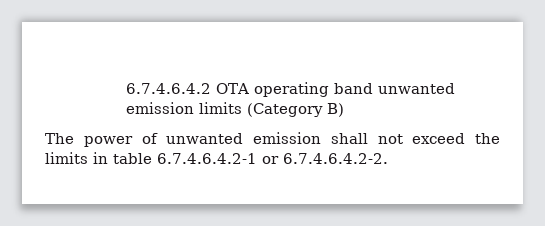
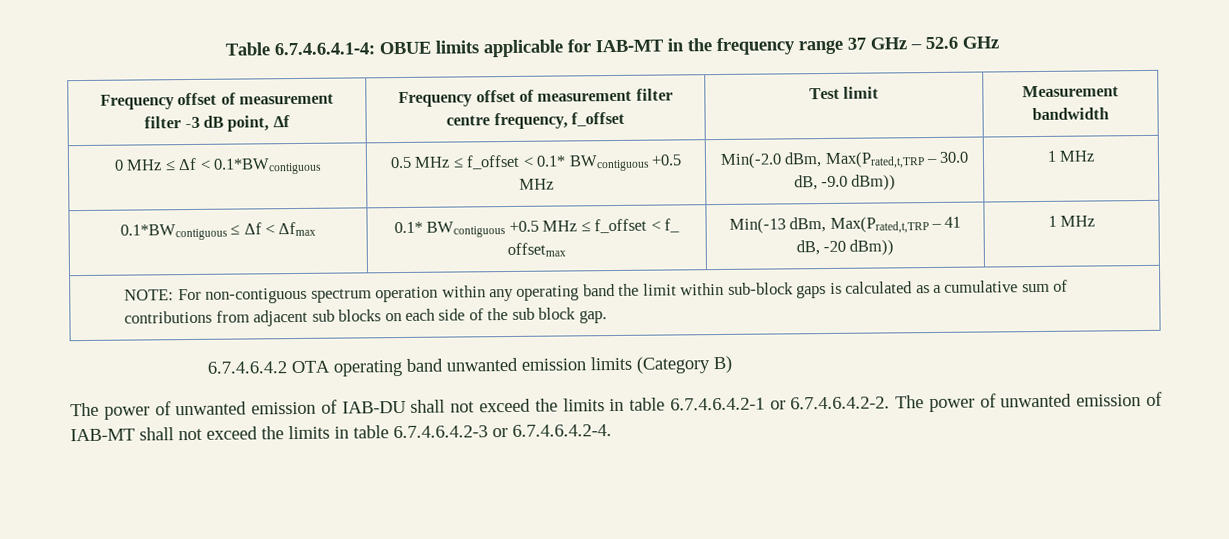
(125, 88) none -> [225,36,999,58] [99,92,335,110] [144,115,290,132] [398,88,673,108] [446,111,625,130] [808,86,880,100] [1022,85,1119,98] [1032,107,1109,121] [113,157,323,175] [389,154,683,172] [519,178,554,190] [719,151,970,170] [793,174,897,191] [1046,150,1096,162] [119,221,317,241] [393,218,681,238] [507,242,566,258] [728,216,962,234] [795,239,895,256] [1047,215,1096,227] [124,279,1069,304] [124,307,607,327] Table 6.7.4.6.4.1-4: OBUE limits applicable for IAB-MT in the frequency range 37 GHz – 52.6 GHz // Frequency offset of measurement filter -3 dB point, Δf | Frequency offset of measurement filter centre frequency, f_offset | Test limit | Measurement bandwidth // 0 MHz ≤ Δf < 0.1*BWcontiguous | 0.5 MHz ≤ f_offset < 0.1* BWcontiguous +0.5 MHz | Min(-2.0 dBm, Max(Prated,t,TRP – 30.0 dB, -9.0 dBm)) | 1 MHz // 0.1*BWcontiguous ≤ Δf < Δfmax | 0.1* BWcontiguous +0.5 MHz ≤ f_offset < f_ offsetmax | Min(-13 dBm, Max(Prated,t,TRP – 41 dB, -20 dBm)) | 1 MHz // NOTE: For non-contiguous spectrum operation within any operating band the limit within sub-block gaps is calculated as a cumulative sum of contributions from adjacent sub blocks on each side of the sub block gap. //
(321, 138) none -> [320,399,406,414] of IAB-DU
(388, 158) none -> [895,391,1163,413] [70,424,612,442] The power of unwanted emission of IAB-MT shall not exceed the limits in table 6.7.4.6.4.2-3 or 6.7.4.6.4.2-4.

